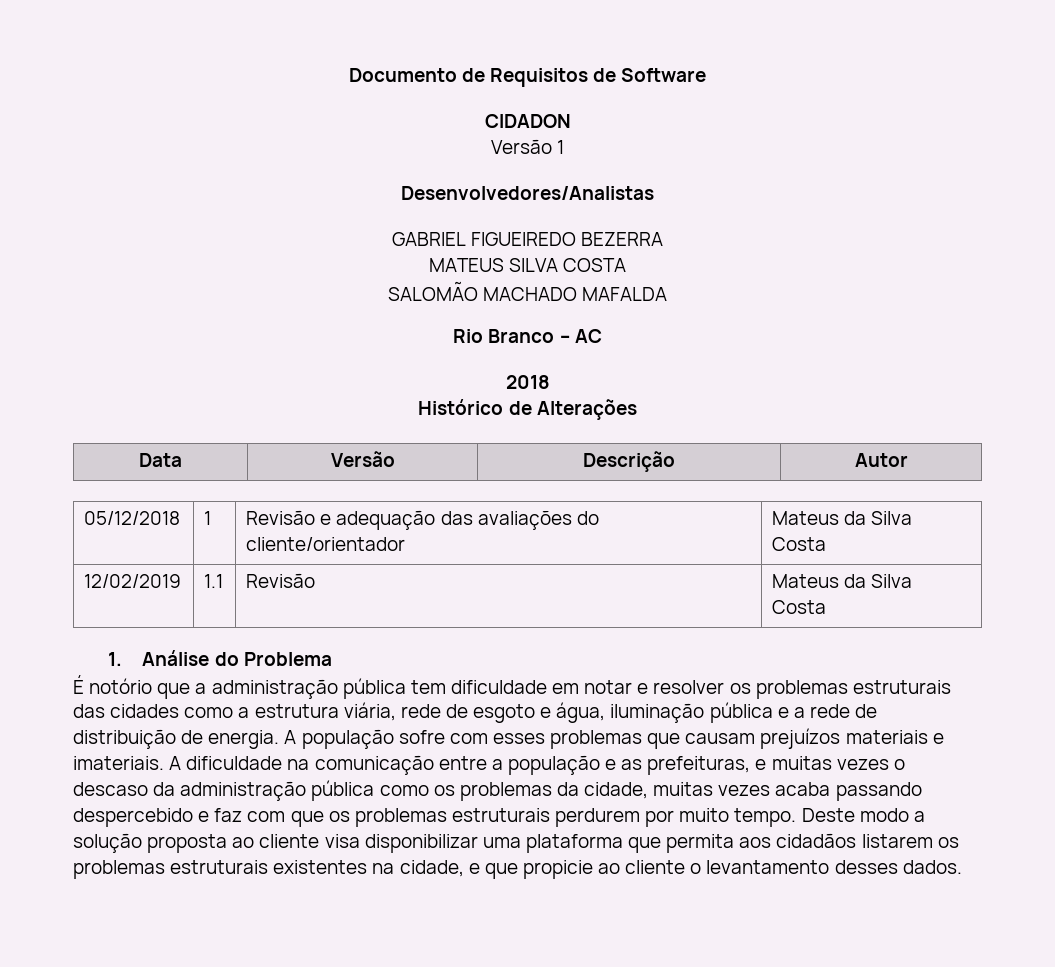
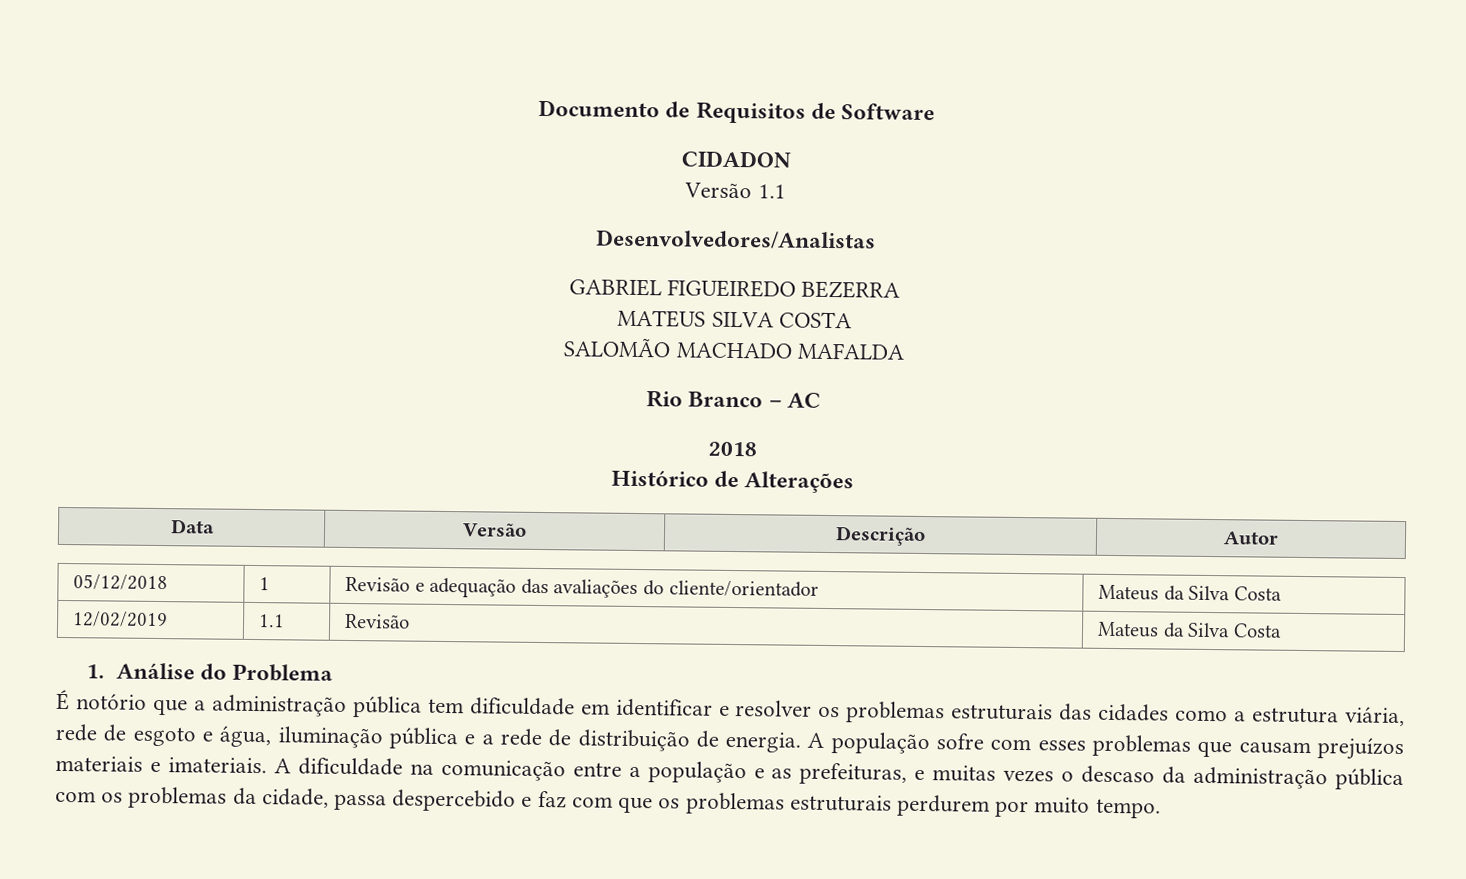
[557,140,565,154] 1 -> [757,184,786,199] 1.1
[584,680,633,694] notar -> [615,698,713,717] identificar
[379,785,429,796] como -> [55,790,96,803] com
[653,782,922,801] muitas vezes acaba passando -> [334,793,388,811] passa
[801,808,925,822] [73,833,959,853] [73,860,962,879] Deste modo a solução proposta ao cliente visa disponibilizar uma plataforma que permita aos cidadãos listarem os problemas estruturais existentes na cidade, e que propicie ao cliente o levantamento desses dados. -> (1161, 808) none

